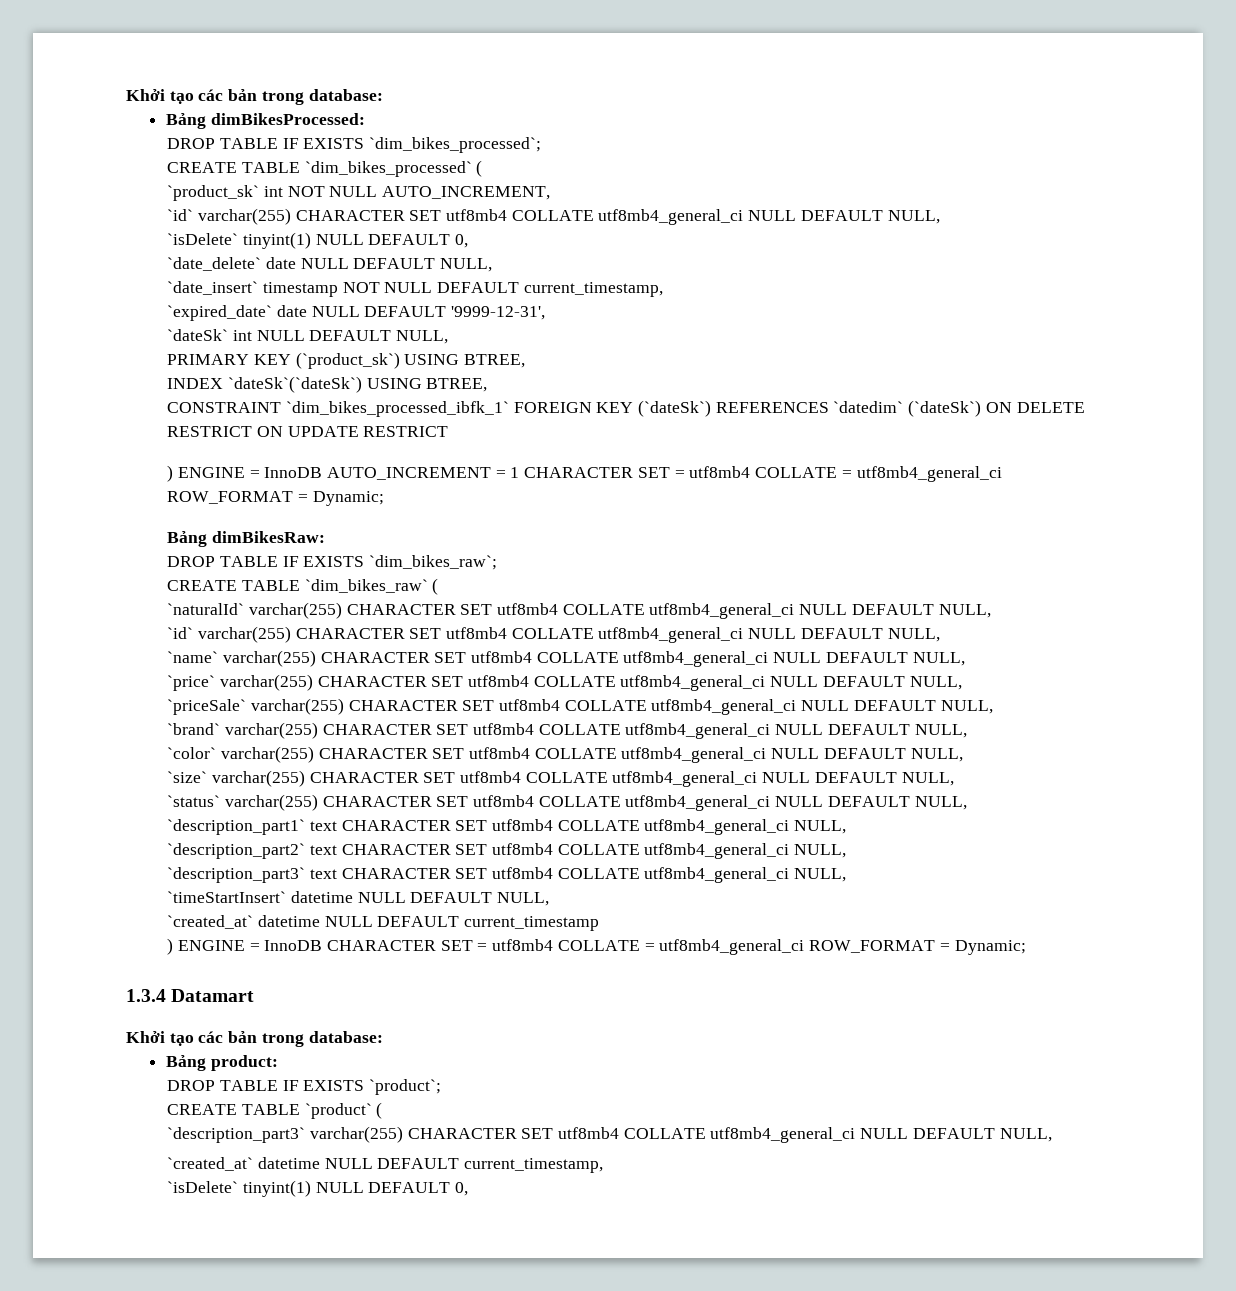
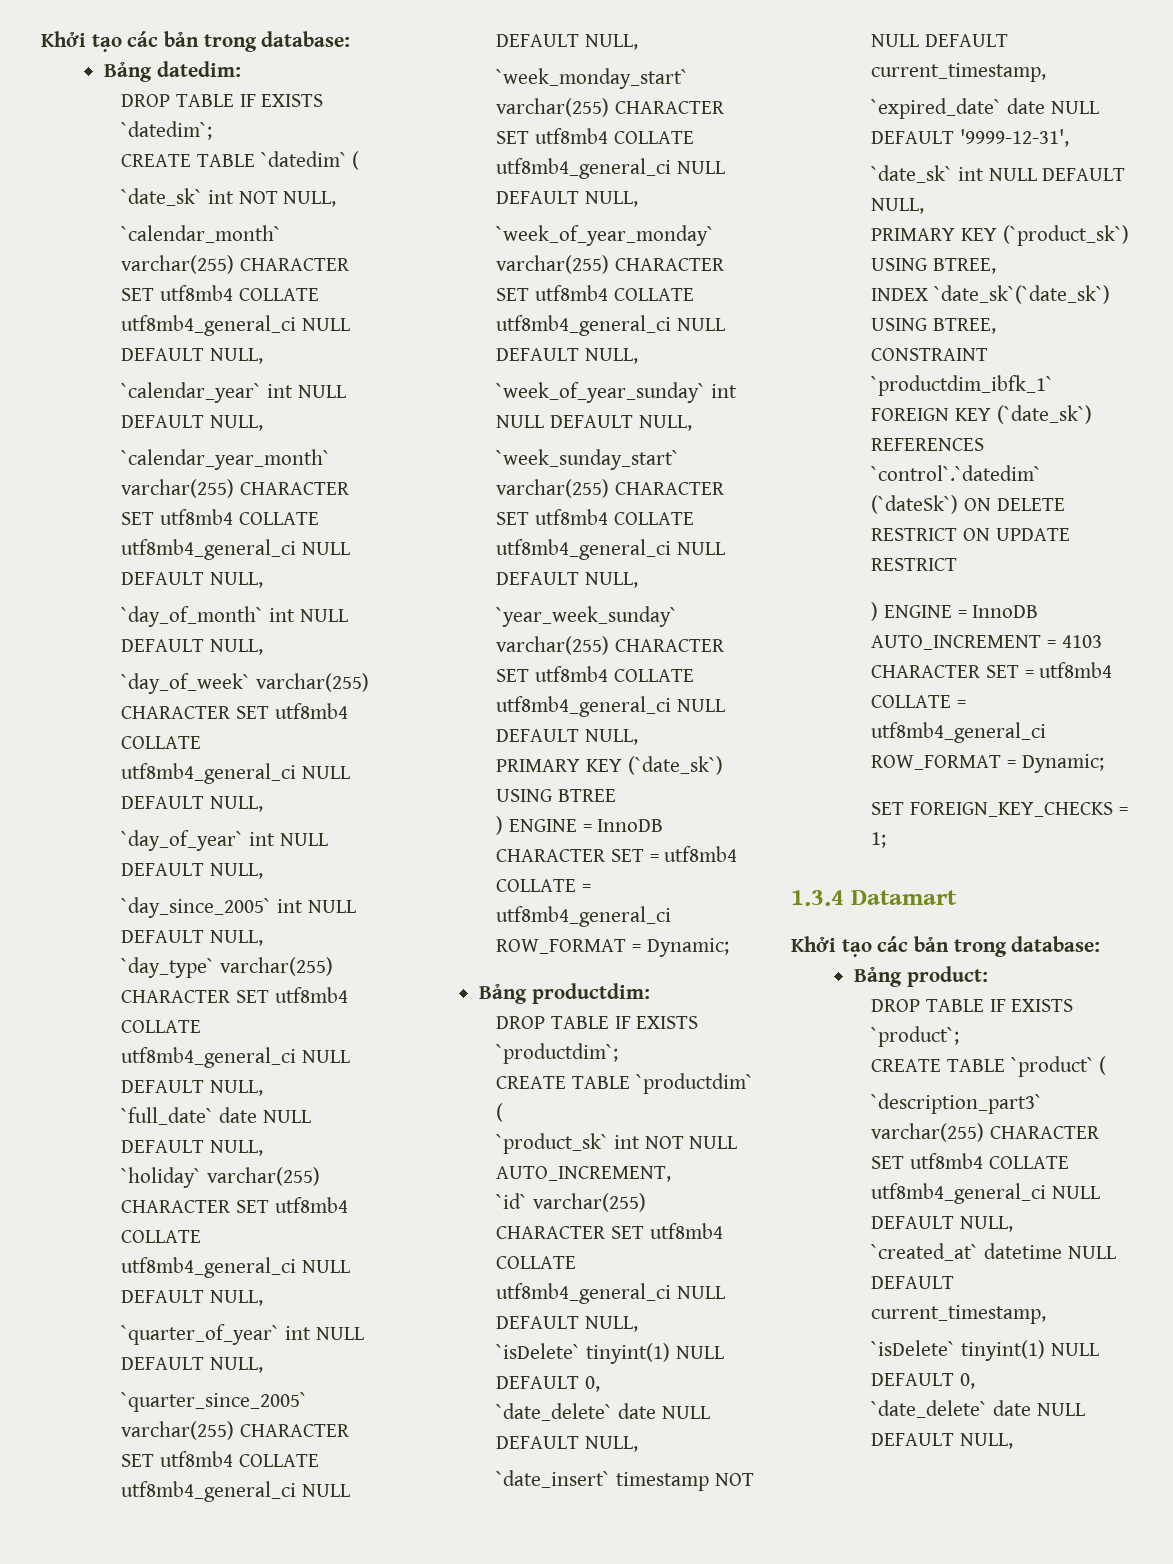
[126,89,383,105] [165,113,365,129] [167,137,541,153] [167,161,472,177] Khởi tạo các bản trong database: // Bảng dimBikesProcessed: // DROP TABLE IF EXISTS `dim_bikes_processed`; // CREATE TABLE `dim_bikes_processed` -> [41,31,351,52] [104,61,241,82] [121,94,324,107] [121,121,213,140] [121,151,360,170] [121,188,337,207] [121,225,282,243] [121,255,351,274] [121,285,319,301] [121,315,351,336] [121,348,264,364] [121,382,346,403] [121,415,264,431] [121,449,331,470] [121,479,351,498] [121,509,319,525] [121,539,351,560] [121,572,264,588] [121,606,348,627] [121,639,264,655] [121,673,370,694] [121,703,348,719] [121,736,202,749] [121,763,351,784] [121,796,264,812] [121,830,328,851] [121,863,264,879] [121,897,356,918] [121,930,264,946] [121,957,334,978] [121,987,348,1003] [121,1020,202,1033] [121,1047,351,1068] [121,1080,264,1096] [121,1107,311,1125] [121,1140,264,1156] [121,1167,321,1188] [121,1197,348,1213] [121,1230,202,1243] [121,1257,351,1278] [121,1290,264,1306] [121,1324,364,1345] [121,1357,264,1373] [121,1392,308,1412] [121,1421,351,1440] [121,1451,319,1467] [121,1481,351,1502] [496,34,639,50] [496,68,689,89] [496,98,726,117] [496,128,694,144] [496,158,726,179] [496,191,639,207] [496,225,715,246] [496,255,726,274] [496,285,694,301] [496,315,726,336] [496,348,639,364] [496,382,738,403] [496,415,692,431] [496,449,680,470] [496,479,726,498] [496,509,694,525] [496,539,726,560] [496,572,639,588] [496,606,678,627] [496,636,726,655] [496,666,694,682] [496,696,726,717] [496,729,639,745] [496,756,723,775] [496,789,617,802] [496,816,664,835] [496,846,738,862] [496,879,592,892] [496,906,672,927] [496,938,729,957] [479,983,650,1004] [496,1016,699,1029] [496,1043,619,1064] [496,1073,753,1094] Khởi tạo các bản trong database: // Bảng datedim: // DROP TABLE IF EXISTS `datedim`; // CREATE TABLE `datedim` ( // `date_sk` int NOT NULL, // `calendar_month` varchar(255) CHARACTER SET utf8mb4 COLLATE utf8mb4_general_ci NULL DEFAULT NULL, // `calendar_year` int NULL DEFAULT NULL, // `calendar_year_month` varchar(255) CHARACTER SET utf8mb4 COLLATE utf8mb4_general_ci NULL DEFAULT NULL, // `day_of_month` int NULL DEFAULT NULL, // `day_of_week` varchar(255) CHARACTER SET utf8mb4 COLLATE utf8mb4_general_ci NULL DEFAULT NULL, // `day_of_year` int NULL DEFAULT NULL, // `day_since_2005` int NULL DEFAULT NULL, // `day_type` varchar(255) CHARACTER SET utf8mb4 COLLATE utf8mb4_general_ci NULL DEFAULT NULL, // `full_date` date NULL DEFAULT NULL, // `holiday` varchar(255) CHARACTER SET utf8mb4 COLLATE utf8mb4_general_ci NULL DEFAULT NULL, // `quarter_of_year` int NULL DEFAULT NULL, // `quarter_since_2005` varchar(255) CHARACTER SET utf8mb4 COLLATE utf8mb4_general_ci NULL DEFAULT NULL, // `week_monday_start` varchar(255) CHARACTER SET utf8mb4 COLLATE utf8mb4_general_ci NULL DEFAULT NULL, // `week_of_year_monday` varchar(255) CHARACTER SET utf8mb4 COLLATE utf8mb4_general_ci NULL DEFAULT NULL, // `week_of_year_sunday` int NULL DEFAULT NULL, // `week_sunday_start` varchar(255) CHARACTER SET utf8mb4 COLLATE utf8mb4_general_ci NULL DEFAULT NULL, // `year_week_sunday` varchar(255) CHARACTER SET utf8mb4 COLLATE utf8mb4_general_ci NULL DEFAULT NULL, // PRIMARY KEY (`date_sk`) USING BTREE // ) ENGINE = InnoDB CHARACTER SET = utf8mb4 COLLATE = utf8mb4_general_ci ROW_FORMAT = Dynamic; // Bảng productdim: // DROP TABLE IF EXISTS `productdim`; // CREATE TABLE `productdim`
[167,329,229,341] `dateSk` -> [871,165,953,183] `date_sk`
[227,376,362,393] `dateSk`(`dateSk`) -> [934,285,1111,304] `date_sk`(`date_sk`)
[285,401,509,417] `dim_bikes_processed_ibfk_1` -> [871,375,1054,396] `productdim_ibfk_1`
[637,400,904,417] (`dateSk`) REFERENCES `datedim` -> [996,405,1092,424] [871,438,985,451] [871,465,1042,481] (`date_sk`) REFERENCES `control`.`datedim`
[510,467,520,478] 1 -> [1061,635,1102,648] 4103
[167,531,325,547] [167,555,497,570] [167,578,439,595] [167,602,991,619] [167,626,940,643] [167,650,965,667] [167,674,962,691] [167,698,993,715] [167,722,967,739] [167,746,963,763] [167,770,954,787] [167,794,967,811] [167,819,847,835] [167,843,847,859] [167,867,847,883] [167,891,549,906] [167,915,599,931] [167,938,1026,955] Bảng dimBikesRaw: // DROP TABLE IF EXISTS `dim_bikes_raw`; // CREATE TABLE `dim_bikes_raw` ( // `naturalId` varchar(255) CHARACTER SET utf8mb4 COLLATE utf8mb4_general_ci NULL DEFAULT NULL, // `id` varchar(255) CHARACTER SET utf8mb4 COLLATE utf8mb4_general_ci NULL DEFAULT NULL, // `name` varchar(255) CHARACTER SET utf8mb4 COLLATE utf8mb4_general_ci NULL DEFAULT NULL, // `price` varchar(255) CHARACTER SET utf8mb4 COLLATE utf8mb4_general_ci NULL DEFAULT NULL, // `priceSale` varchar(255) CHARACTER SET utf8mb4 COLLATE utf8mb4_general_ci NULL DEFAULT NULL, // `brand` varchar(255) CHARACTER SET utf8mb4 COLLATE utf8mb4_general_ci NULL DEFAULT NULL, // `color` varchar(255) CHARACTER SET utf8mb4 COLLATE utf8mb4_general_ci NULL DEFAULT NULL, // `size` varchar(255) CHARACTER SET utf8mb4 COLLATE utf8mb4_general_ci NULL DEFAULT NULL, // `status` varchar(255) CHARACTER SET utf8mb4 COLLATE utf8mb4_general_ci NULL DEFAULT NULL, // `description_part1` text CHARACTER SET utf8mb4 COLLATE utf8mb4_general_ci NULL, // `description_part2` text CHARACTER SET utf8mb4 COLLATE utf8mb4_general_ci NULL, // `description_part3` text CHARACTER SET utf8mb4 COLLATE utf8mb4_general_ci NULL, // `timeStartInsert` datetime NULL DEFAULT NULL, // `created_at` datetime NULL DEFAULT current_timestamp // ) ENGINE = InnoDB CHARACTER SET = utf8mb4 COLLATE = utf8mb4_general_ci ROW_FORMAT = Dynamic; -> [871,802,1128,817] [871,832,887,848] SET FOREIGN_KEY_CHECKS = 1;
(468, 1189) none -> [871,1400,1085,1418] [871,1433,1014,1449] // `date_delete` date NULL DEFAULT NULL,

